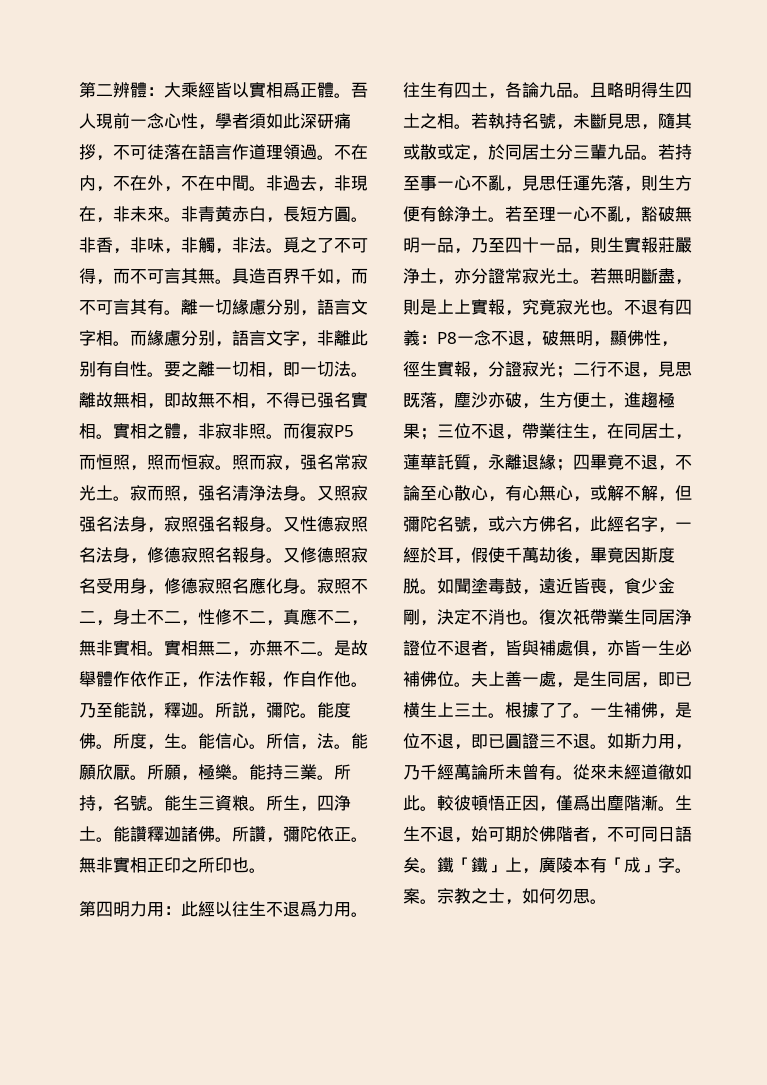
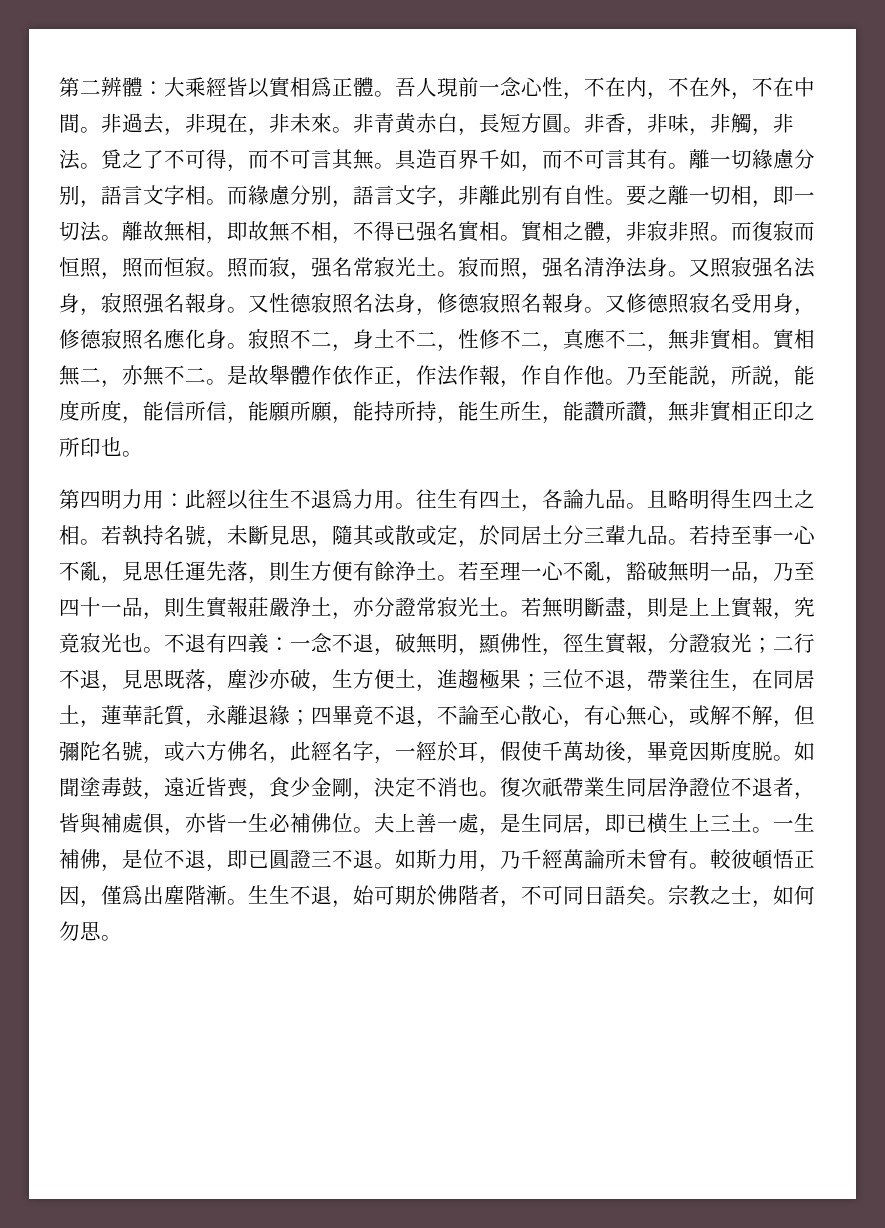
[215,113,351,129] [79,144,334,161] 學者須如此深研痛拶，不可徒落在語言作道理領過。 -> (584, 96) none
[334,425,354,437] P5 -> (794, 231) none
[164,702,351,719] [79,733,368,750] [79,764,351,781] [79,795,351,812] [79,826,368,843] 釋迦。所説，彌陀。能度佛。所度，生。能信心。所信，法。能願欣厭。所願，極樂。能持三業。所持，名號。能生三資粮。所生，四浄土。能讚釋迦諸佛。所讚，彌陀依正。 -> [731,365,815,388] [59,400,668,424] 所説，能度所度，能信所信，能願所願，能持所持，能生所生，能讚所讚，
[437,332,457,344] P8 -> (290, 644) none
[505,702,590,718] 根據了了。 -> (773, 830) none
[573,764,692,780] [403,795,437,811] 從來未經道徹如此。 -> (710, 866) none
[437,857,692,874] [403,888,437,904] 鐵「鐵」上，廣陵本有「成」字。案。 -> (668, 902) none

